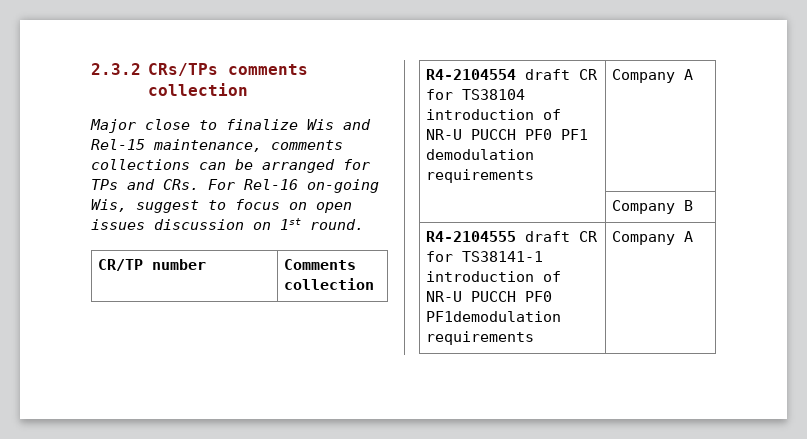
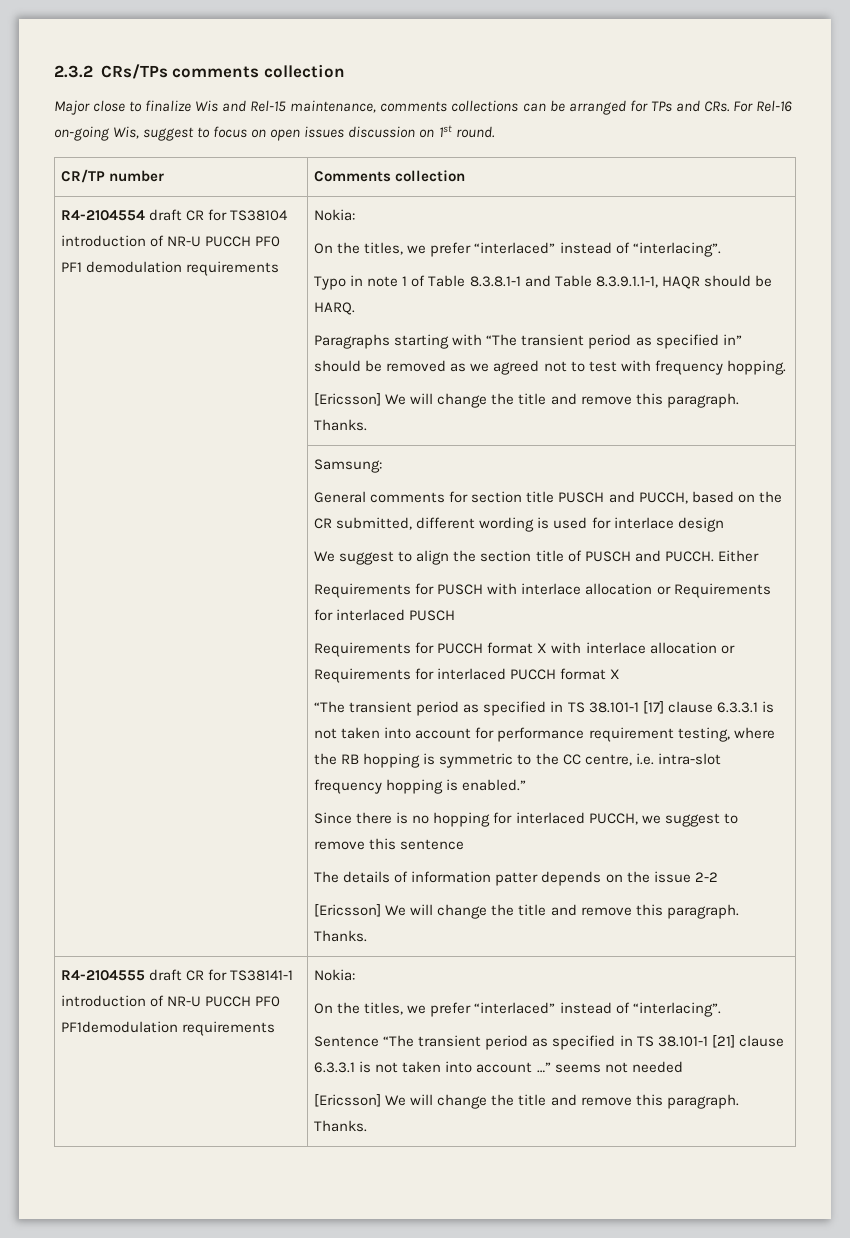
[611,69,693,83] [611,200,693,214] Company A // | Company B -> [314,209,356,221] [314,242,721,257] [314,275,772,290] [314,302,356,315] [314,334,742,349] [314,360,786,375] [314,393,739,408] [314,419,368,431] [314,459,383,473] [314,491,782,504] [314,517,724,532] [314,550,759,565] [314,583,771,598] [314,609,456,621] [314,642,735,657] [314,668,621,683] [314,701,774,716] [314,727,775,742] [314,753,721,768] [314,779,527,794] [314,812,738,827] [314,838,465,850] [314,871,718,886] [314,904,739,919] [314,930,368,942] Nokia: // On the titles, we prefer “interlaced” instead of “interlacing”. // Typo in note 1 of Table 8.3.8.1-1 and Table 8.3.9.1.1-1, HAQR should be HARQ. // Paragraphs starting with “The transient period as specified in” should be removed as we agreed not to test with frequency hopping. // [Ericsson] We will change the title and remove this paragraph. Thanks. // | Samsung: // General comments for section title PUSCH and PUCCH, based on the CR submitted, different wording is used for interlace design // We suggest to align the section title of PUSCH and PUCCH. Either // Requirements for PUSCH with interlace allocation or Requirements for interlaced PUSCH // Requirements for PUCCH format X with interlace allocation or Requirements for interlaced PUCCH format X // “The transient period as specified in TS 38.101-1 [17] clause 6.3.3.1 is not taken into account for performance requirement testing, where the RB hopping is symmetric to the CC centre, i.e. intra-slot frequency hopping is enabled.” // Since there is no hopping for interlaced PUCCH, we suggest to remove this sentence // The details of information patter depends on the issue 2-2 // [Ericsson] We will change the title and remove this paragraph. Thanks.
[611,231,693,245] Company A -> [314,969,356,981] [314,1002,721,1017] [314,1035,784,1050] [314,1061,683,1073] [314,1094,739,1109] [314,1120,368,1132] Nokia: // On the titles, we prefer “interlaced” instead of “interlacing”. // Sentence “The transient period as specified in TS 38.101-1 [21] clause 6.3.3.1 is not taken into account …” seems not needed // [Ericsson] We will change the title and remove this paragraph. Thanks.

